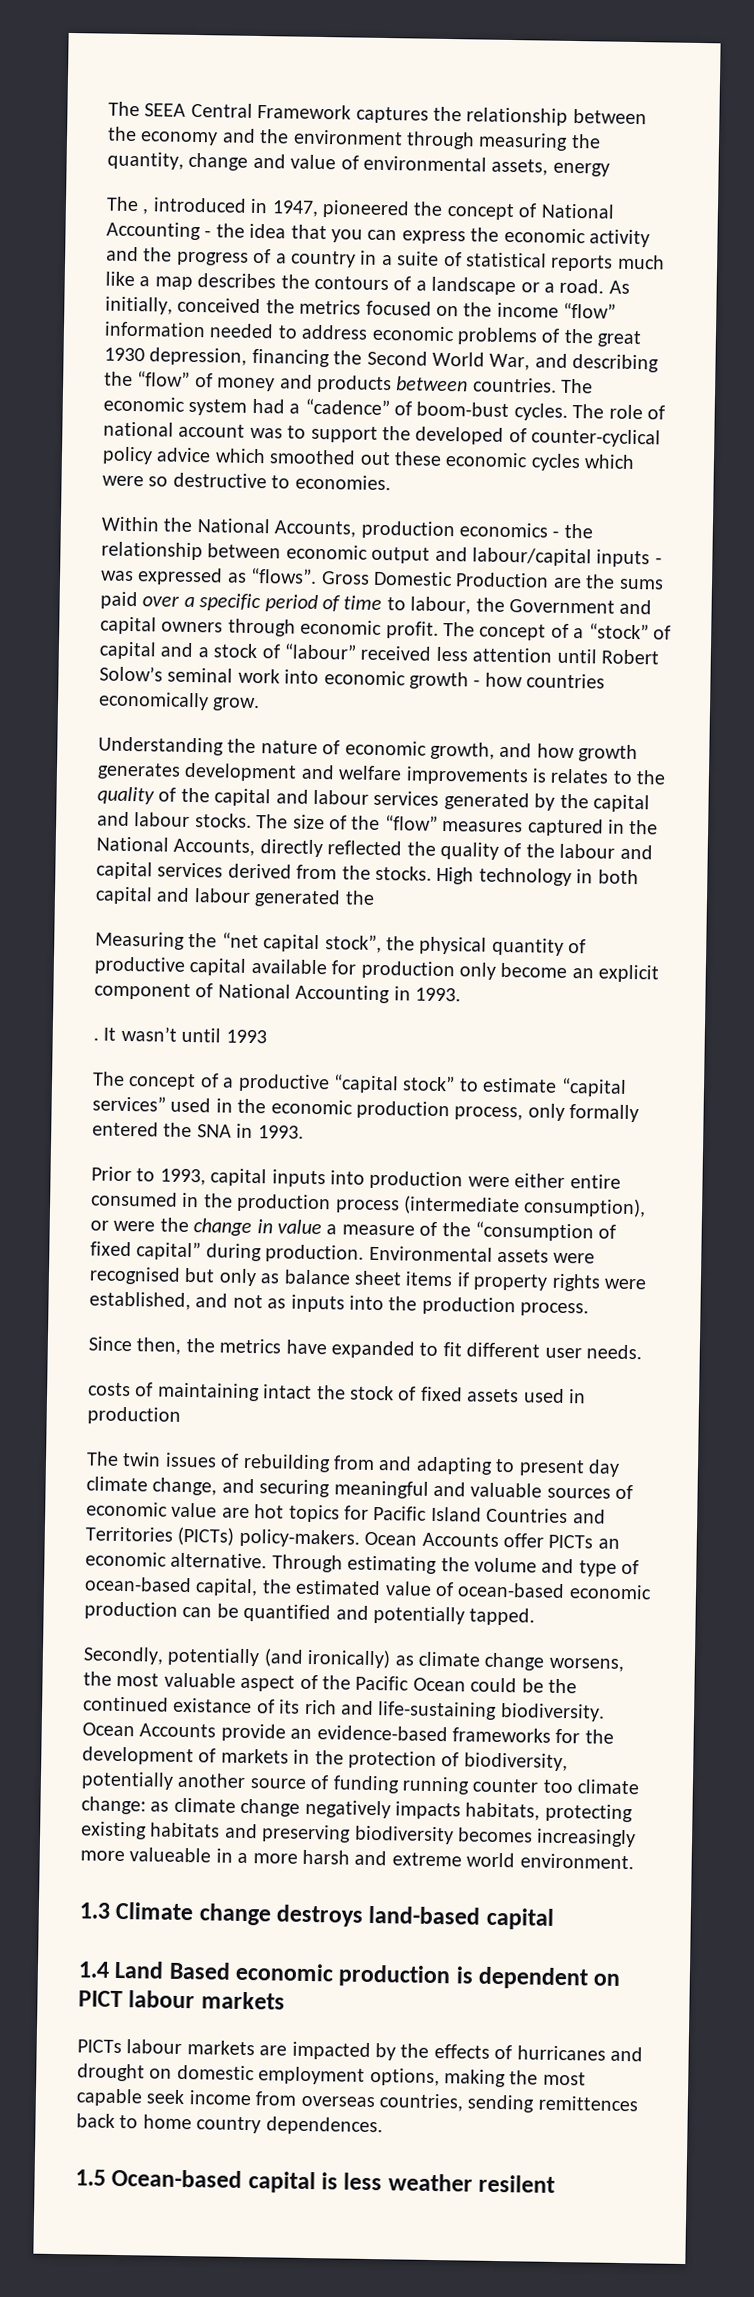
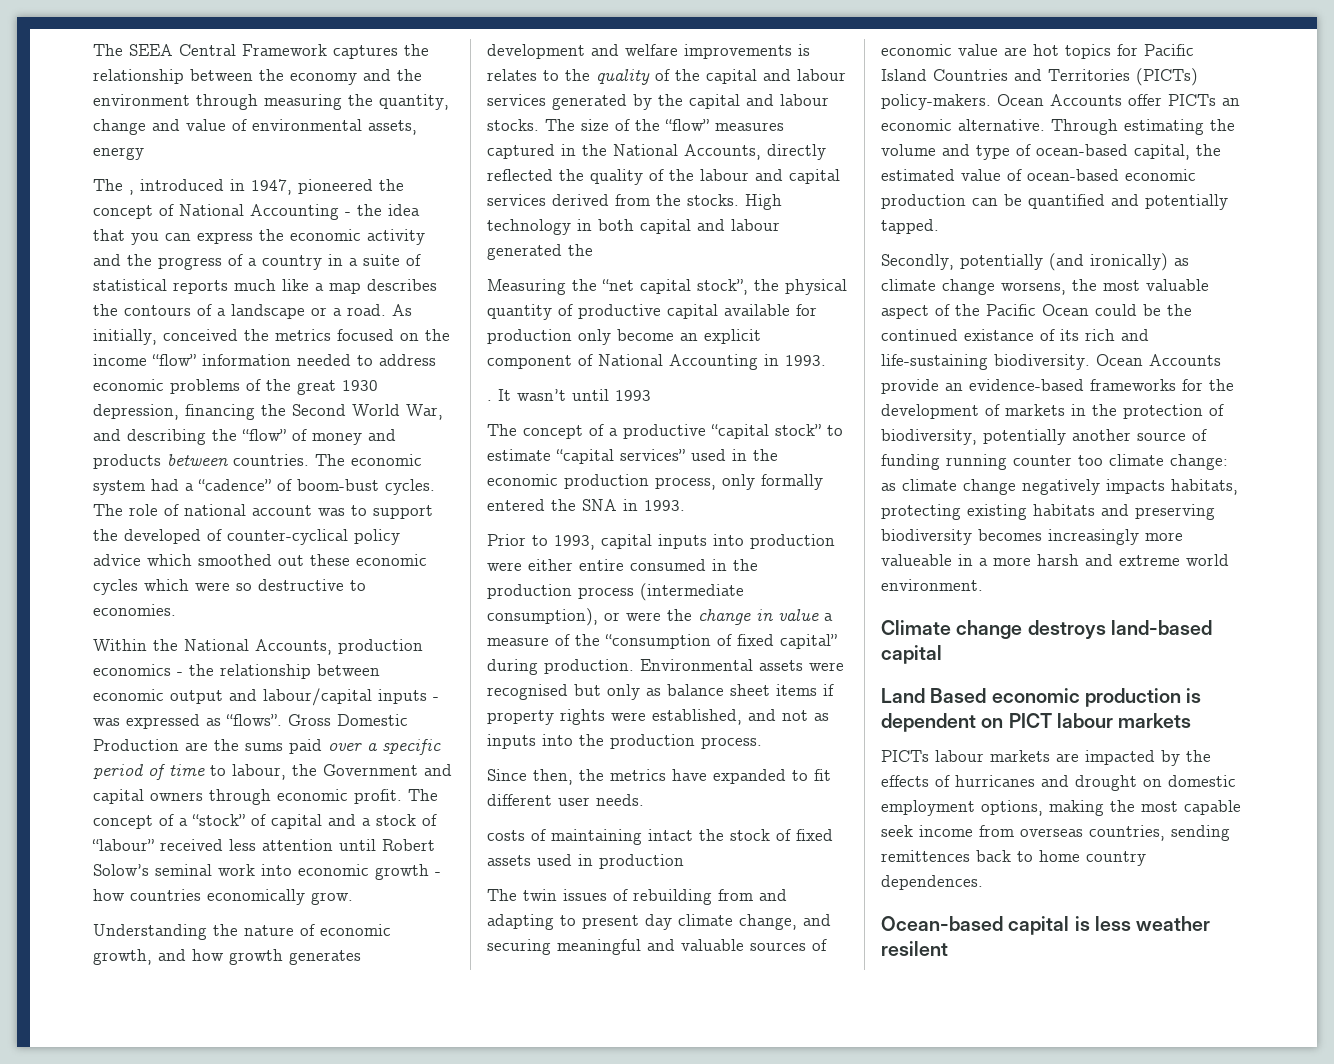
[79,1902,110,1919] 1.3 -> (983, 585) none
[78,1961,110,1978] 1.4 -> (942, 654) none
[75,2169,106,2186] 1.5 -> (983, 882) none

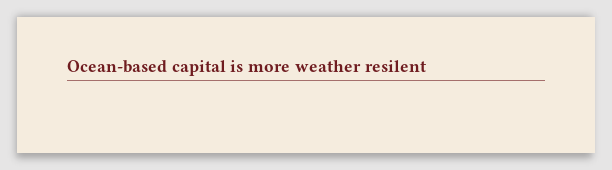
[93,44,429,59] [93,69,422,85] [93,94,449,110] [93,119,417,135] [93,147,144,160] [93,179,404,195] [93,204,420,220] [93,229,425,245] [93,254,421,270] [93,279,437,294] [93,304,412,319] [93,329,450,345] [93,354,436,366] [93,379,378,395] [93,404,443,420] [93,429,396,445] [93,454,422,469] [93,479,435,495] [93,504,433,519] [93,529,400,545] [93,554,427,566] [93,579,366,595] [93,604,176,616] [93,639,423,655] [93,664,380,679] [93,688,439,706] [93,714,408,729] [93,739,441,755] [93,764,452,780] [93,789,438,805] [93,814,437,829] [92,839,435,851] [93,864,441,880] [93,889,353,905] [93,924,391,940] [93,949,361,965] [487,44,810,59] [487,69,846,85] [487,94,829,110] [487,119,784,131] [487,144,826,160] [487,169,840,185] [487,194,782,210] [487,219,780,235] [487,244,593,260] [487,279,847,295] [487,304,817,320] [487,329,761,345] [487,354,826,370] [487,389,651,401] [487,424,843,439] [487,449,778,464] [487,474,823,490] [487,499,685,511] [487,534,835,550] [487,559,758,571] [487,583,744,601] [487,608,833,626] [487,634,837,649] [487,659,844,675] [487,684,834,700] [487,709,829,725] [487,734,762,749] [487,769,831,785] [487,794,644,806] [487,829,833,845] [487,854,684,869] [487,889,787,905] [487,914,831,930] [487,939,827,955] [881,44,1194,59] [881,68,1198,86] [881,94,1240,110] [881,119,1235,135] [881,144,1221,160] [881,169,1196,181] [881,194,1228,210] [881,219,939,234] [881,253,1189,271] [881,279,1209,295] [881,304,1192,319] [881,329,1149,341] [881,354,1221,370] [881,379,1234,394] [881,404,1224,419] [881,429,1207,445] [881,454,1228,470] [881,479,1238,495] [881,504,1215,520] [881,529,1183,545] [881,554,1229,566] [881,579,983,591] [881,620,1212,639] [881,645,942,664] [881,688,1202,707] [881,713,1192,732] [881,750,1211,766] [881,775,1236,791] [881,800,1241,816] [881,825,1230,841] [881,850,1146,866] [881,875,983,890] The SEEA Central Framework captures the relationship between the economy and the environment through measuring the quantity, change and value of environmental assets, energy // The , introduced in 1947, pioneered the concept of National Accounting - the idea that you can express the economic activity and the progress of a country in a suite of statistical reports much like a map describes the contours of a landscape or a road. As initially, conceived the metrics focused on the income “flow” information needed to address economic problems of the great 1930 depression, financing the Second World War, and describing the “flow” of money and products between countries. The economic system had a “cadence” of boom-bust cycles. The role of national account was to support the developed of counter-cyclical policy advice which smoothed out these economic cycles which were so destructive to economies. // Within the National Accounts, production economics - the relationship between economic output and labour/capital inputs - was expressed as “flows”. Gross Domestic Production are the sums paid over a specific period of time to labour, the Government and capital owners through economic profit. The concept of a “stock” of capital and a stock of “labour” received less attention until Robert Solow’s seminal work into economic growth - how countries economically grow. // Understanding the nature of economic growth, and how growth generates development and welfare improvements is relates to the quality of the capital and labour services generated by the capital and labour stocks. The size of the “flow” measures captured in the National Accounts, directly reflected the quality of the labour and capital services derived from the stocks. High technology in both capital and labour generated the // Measuring the “net capital stock”, the physical quantity of productive capital available for production only become an explicit component of National Accounting in 1993. // . It wasn’t until 1993 // The concept of a productive “capital stock” to estimate “capital services” used in the economic production process, only formally entered the SNA in 1993. // Prior to 1993, capital inputs into production were either entire consumed in the production process (intermediate consumption), or were the change in value a measure of the “consumption of fixed capital” during production. Environmental assets were recognised but only as balance sheet items if property rights were established, and not as inputs into the production process. // Since then, the metrics have expanded to fit different user needs. // costs of maintaining intact the stock of fixed assets used in production // The twin issues of rebuilding from and adapting to present day climate change, and securing meaningful and valuable sources of economic value are hot topics for Pacific Island Countries and Territories (PICTs) policy-makers. Ocean Accounts offer PICTs an economic alternative. Through estimating the volume and type of ocean-based capital, the estimated value of ocean-based economic production can be quantified and potentially tapped. // Secondly, potentially (and ironically) as climate change worsens, the most valuable aspect of the Pacific Ocean could be the continued existance of its rich and life-sustaining biodiversity. Ocean Accounts provide an evidence-based frameworks for the development of markets in the protection of biodiversity, potentially another source of funding running counter too climate change: as climate change negatively impacts habitats, protecting existing habitats and preserving biodiversity becomes increasingly more valueable in a more harsh and extreme world environment. // Climate change destroys land-based capital // Land Based economic production is dependent on PICT labour markets // PICTs labour markets are impacted by the effects of hurricanes and drought on domestic employment options, making the most capable seek income from overseas countries, sending remittences back to home country dependences. // -> (67, 66) none
[1094,916,1131,931] less -> [248,64,291,72] more

